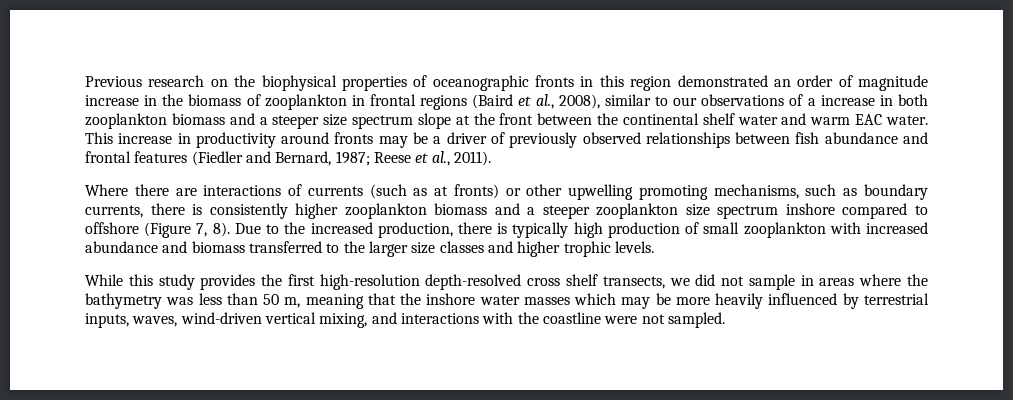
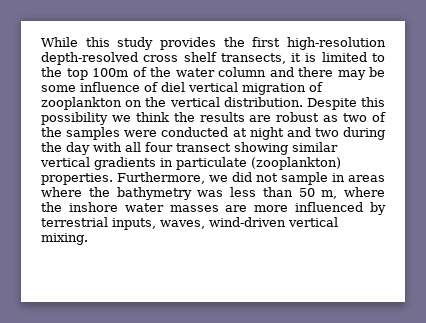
[85,75,928,91] [85,94,928,110] [85,113,929,129] [85,132,928,148] [85,151,491,166] [85,184,928,200] [85,203,928,219] [85,222,928,238] [85,241,654,257] Previous research on the biophysical properties of oceanographic fronts in this region demonstrated an order of magnitude increase in the biomass of zooplankton in frontal regions (Baird et al., 2008), similar to our observations of a increase in both zooplankton biomass and a steeper size spectrum slope at the front between the continental shelf water and warm EAC water. This increase in productivity around fronts may be a driver of previously observed relationships between fish abundance and frontal features (Fiedler and Bernard, 1987; Reese et al., 2011). // Where there are interactions of currents (such as at fronts) or other upwelling promoting mechanisms, such as boundary currents, there is consistently higher zooplankton biomass and a steeper zooplankton size spectrum inshore compared to offshore (Figure 7, 8). Due to the increased production, there is typically high production of small zooplankton with increased abundance and biomass transferred to the larger size classes and higher trophic levels. // -> (41, 42) none
(665, 282) none -> [291,52,385,62] [41,67,385,80] [41,82,323,95] [41,97,385,110] [41,112,387,125] [41,127,385,140] [41,142,338,155] [40,157,341,170] [41,172,205,185] it is limited to the top 100m of the water column and there may be some influence of diel vertical migration of zooplankton on the vertical distribution. Despite this possibility we think the results are robust as two of the samples were conducted at night and two during the day with all four transect showing similar vertical gradients in particulate (zooplankton) properties. Furthermore,
[305,293,396,309] meaning that -> [344,187,385,197] where
[574,293,764,309] which may be more heavily -> [225,205,289,212] are more
[319,312,725,328] mixing, and interactions with the coastline were not sampled. -> [41,233,88,245] mixing.

